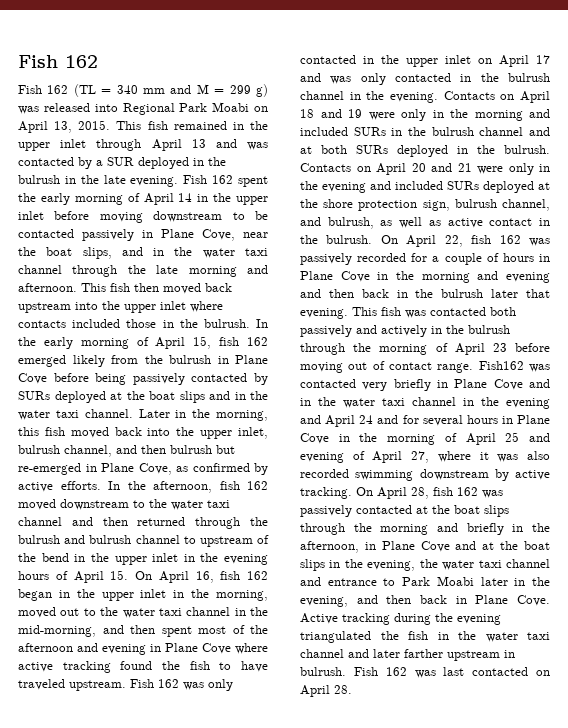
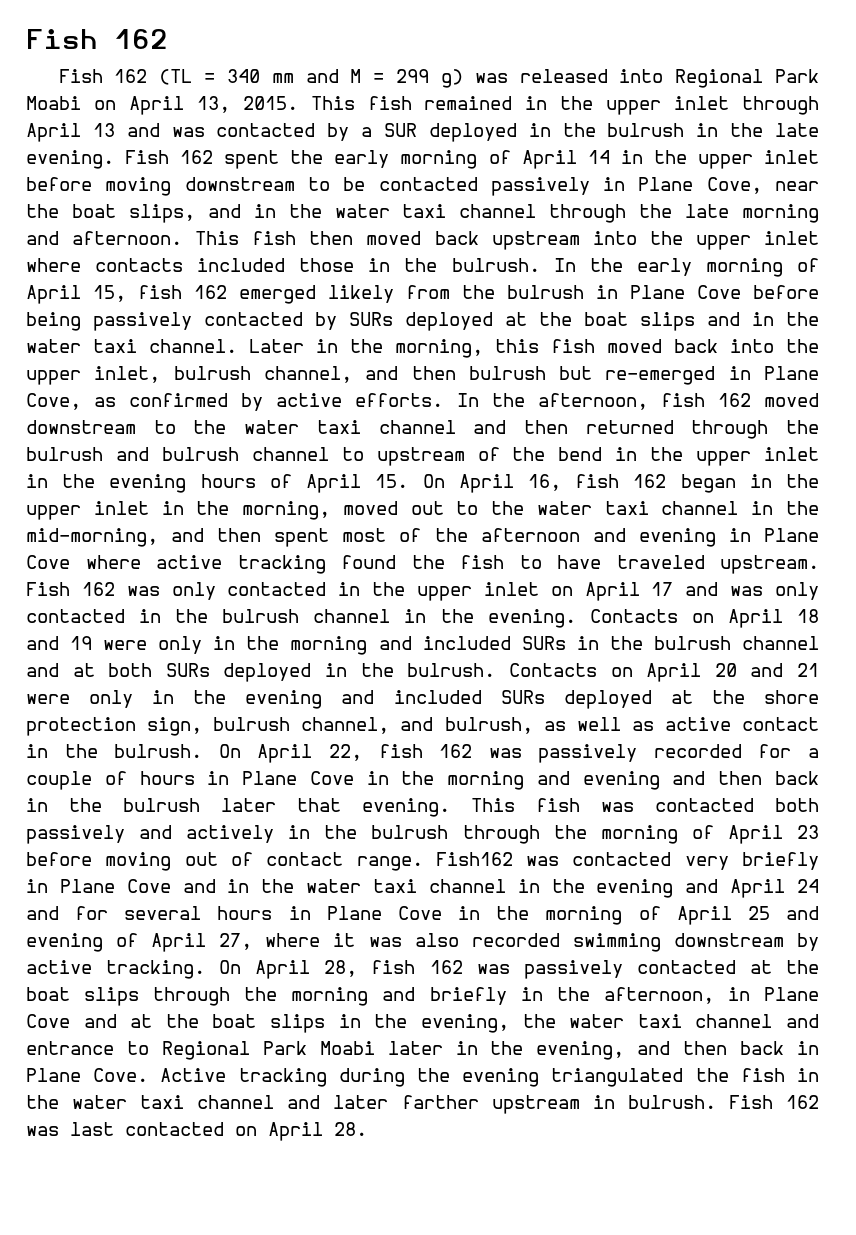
(396, 582) none -> [161,1041,250,1060] Regional

